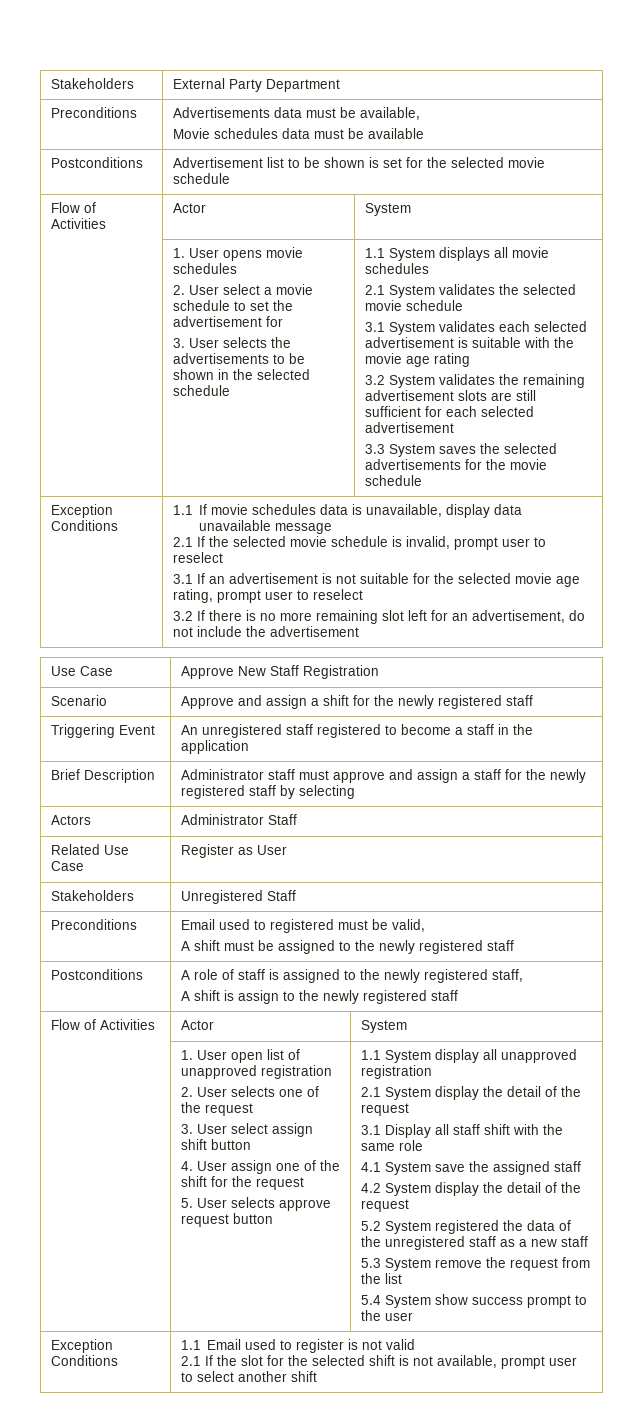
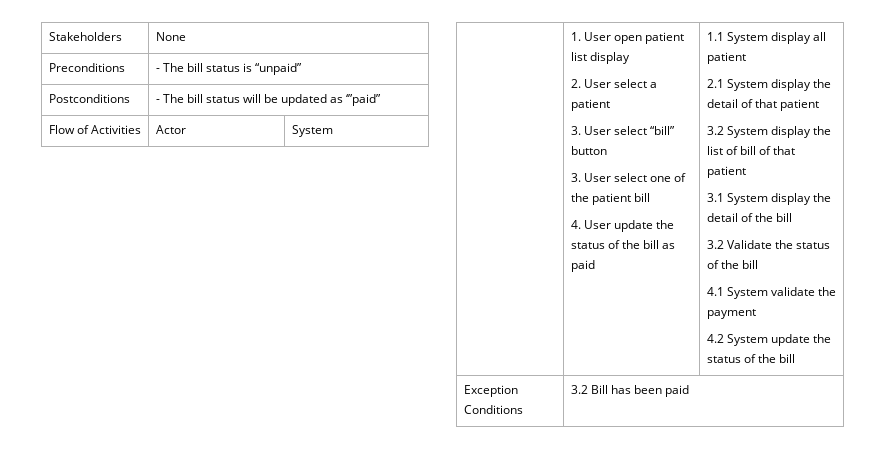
[50,78,134,89] [172,78,340,92] [50,107,137,118] [172,107,420,120] [172,128,424,139] [50,157,143,168] [172,157,545,168] [172,173,230,184] [50,202,96,213] [50,218,106,229] [172,203,206,213] [364,203,411,216] [172,247,303,261] [172,263,237,274] [172,284,313,295] [172,300,293,311] [172,316,283,327] [172,337,291,348] [172,353,305,364] [172,369,310,380] [172,385,230,396] [364,247,549,261] [364,263,429,274] [364,284,576,298] [364,300,463,311] [364,321,587,335] [364,337,574,348] [364,353,470,367] [364,374,585,388] [364,390,536,401] [364,406,534,417] [364,422,454,433] [364,443,557,457] [364,459,547,470] [364,475,422,486] [50,504,113,518] [50,520,118,531] [172,504,523,518] [199,520,333,534] [172,536,546,550] [172,552,223,563] [172,573,580,587] [172,589,363,603] [172,610,585,624] [172,626,359,637] [50,666,113,676] [180,665,379,679] [50,695,107,706] [180,695,533,709] [50,724,155,738] [180,724,533,738] [180,740,249,754] [50,769,155,783] [180,769,586,783] [180,785,355,799] [50,815,91,825] [180,814,297,825] [50,844,129,855] [50,861,84,871] [180,844,287,858] [50,890,134,901] [180,890,296,904] [50,919,137,930] [180,919,425,933] [180,940,514,954] [50,969,143,980] [180,969,523,983] [180,990,458,1004] Stakeholders | External Party Department // Preconditions | Advertisements data must be available, // Movie schedules data must be available // Postconditions | Advertisement list to be shown is set for the selected movie schedule // Flow of Activities | Actor | System // | 1. User opens movie schedules // 2. User select a movie schedule to set the advertisement for // 3. User selects the advertisements to be shown in the selected schedule | 1.1 System displays all movie schedules // 2.1 System validates the selected movie schedule // 3.1 System validates each selected advertisement is suitable with the movie age rating // 3.2 System validates the remaining advertisement slots are still sufficient for each selected advertisement // 3.3 System saves the selected advertisements for the movie schedule // Exception Conditions | 1.1 If movie schedules data is unavailable, display data unavailable message // 2.1 If the selected movie schedule is invalid, prompt user to reselect // 3.1 If an advertisement is not suitable for the selected movie age rating, prompt user to reselect // 3.2 If there is no more remaining slot left for an advertisement, do not include the advertisement // Use Case | Approve New Staff Registration // Scenario | Approve and assign a shift for the newly registered staff // Triggering Event | An unregistered staff registered to become a staff in the application // Brief Description | Administrator staff must approve and assign a staff for the newly registered staff by selecting // Actors | Administrator Staff // Related Use Case | Register as User // Stakeholders | Unregistered Staff // Preconditions | Email used to registered must be valid, // A shift must be assigned to the newly registered staff // Postconditions | A role of staff is assigned to the newly registered staff, // A shift is assign to the newly registered staff -> [48,32,122,41] [155,32,186,41] [48,63,125,72] [155,63,303,75] [48,94,130,103] [155,94,382,106] Stakeholders | None // Preconditions | - The bill status is “unpaid” // Postconditions | - The bill status will be updated as ‘”paid”
[266,1049,300,1060] [180,1065,332,1079] [180,1086,319,1097] [180,1102,253,1116] [180,1123,313,1137] [180,1139,207,1150] list of unapproved registration // 2. User selects one of the request // 3. User select assign shift -> [644,32,684,44] [570,52,630,64] [570,79,657,88] [570,99,610,111] [570,126,675,135] patient list display // 2. User select a patient // 3. User select “bill”
[180,1160,340,1174] [180,1176,304,1190] [180,1197,331,1211] [180,1213,273,1227] 4. User assign one of the shift for the request // 5. User selects approve request button -> [570,173,686,182] [570,193,650,205] [570,220,674,232] [570,240,675,249] [570,260,595,272] 3. User select one of the patient bill // 4. User update the status of the bill as paid
[500,1049,577,1063] [360,1065,432,1079] unapproved registration -> [706,52,746,64] patient
[560,1086,581,1097] [360,1103,409,1116] [360,1124,563,1138] [360,1140,423,1151] [360,1161,581,1175] [360,1182,581,1196] [360,1199,409,1212] [360,1220,571,1234] [360,1236,588,1250] [360,1257,590,1271] [360,1273,402,1284] [360,1294,587,1308] [360,1310,413,1321] [50,1339,113,1353] [50,1355,118,1366] [180,1339,416,1353] [180,1355,577,1369] [180,1371,317,1382] the request // 3.1 Display all staff shift with the same role // 4.1 System save the assigned staff // 4.2 System display the detail of the request // 5.2 System registered the data of the unregistered staff as a new staff // 5.3 System remove the request from the list // 5.4 System show success prompt to the user // Exception Conditions | 1.1 Email used to register is not valid // 2.1 If the slot for the selected shift is not available, prompt user to select another shift -> [754,99,819,111] [706,126,831,138] [706,146,795,155] [706,166,746,178] [706,193,831,205] [706,213,792,222] [706,240,830,249] [706,260,758,269] [706,287,836,299] [706,309,756,319] [706,334,831,346] [706,354,795,363] [463,385,518,397] [463,405,523,414] [570,385,689,397] that patient // 3.2 System display the list of bill of that patient // 3.1 System display the detail of the bill // 3.2 Validate the status of the bill // 4.1 System validate the payment // 4.2 System update the status of the bill // Exception Conditions | 3.2 Bill has been paid

